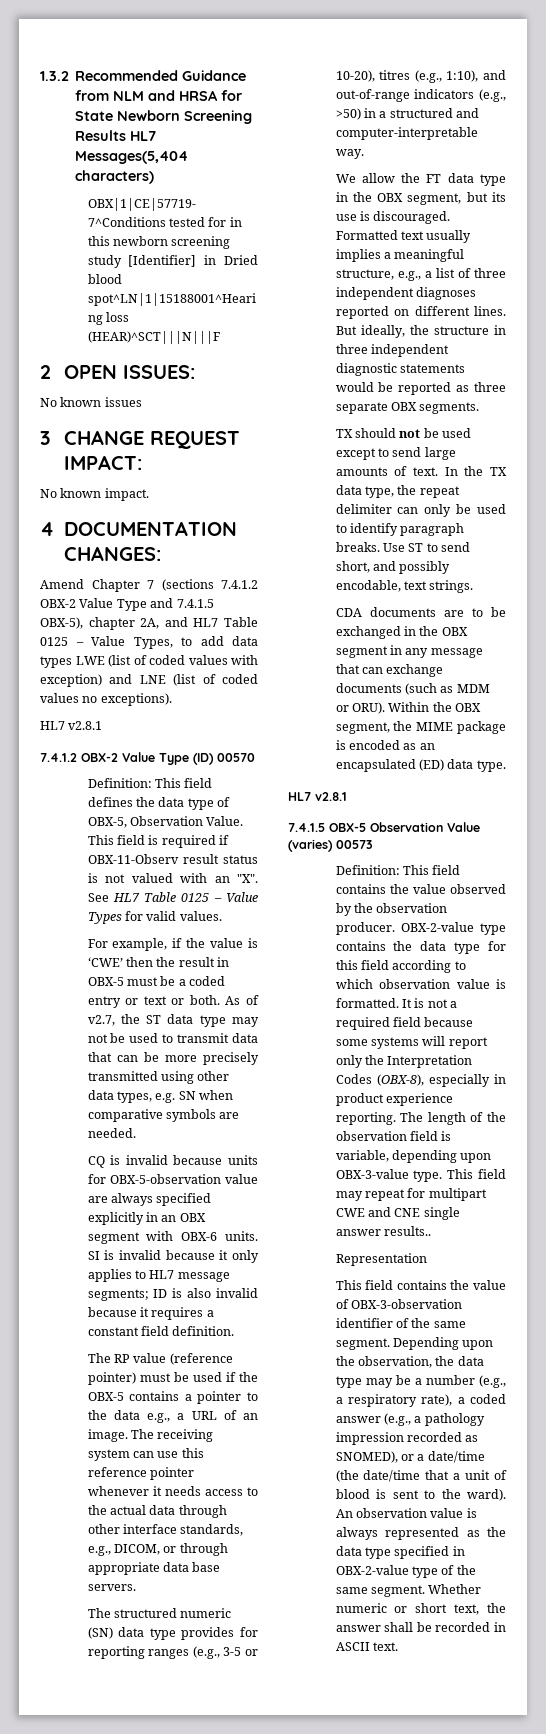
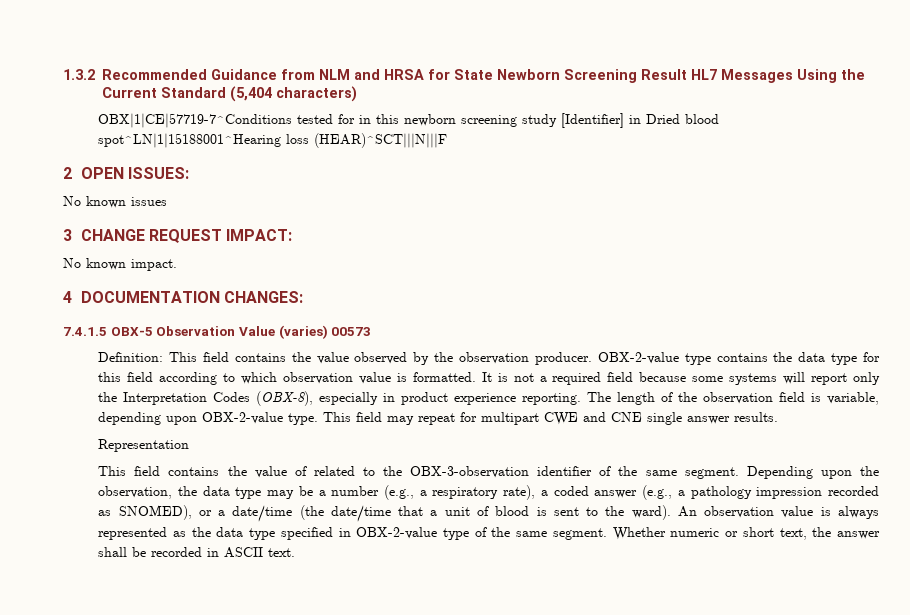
[75,130,157,141] [75,151,189,164] Results HL7 Messages(5,404 -> [641,69,865,83] [102,86,272,102] Result HL7 Messages Using the Current Standard (5,404
[40,579,258,592] [40,598,214,611] [40,617,258,630] [40,636,258,649] [40,655,258,668] [40,674,258,687] [40,693,172,706] [40,721,103,730] [40,752,255,765] [87,778,213,788] [87,797,231,810] [87,816,244,828] [87,835,230,848] [87,854,258,864] [87,873,258,883] [87,892,258,902] [87,911,222,924] [87,938,258,951] [87,957,230,967] [87,976,226,986] [87,995,259,1008] [87,1014,259,1027] [87,1033,258,1043] [87,1052,259,1065] [87,1071,230,1084] [87,1090,234,1103] [87,1109,240,1122] [87,1128,136,1138] [87,1155,258,1168] [87,1174,258,1184] [87,1193,212,1206] [87,1212,206,1225] [87,1231,258,1244] [87,1250,259,1263] [87,1269,230,1282] [87,1288,258,1301] [87,1307,214,1320] [87,1326,235,1336] [87,1353,233,1365] [87,1372,258,1385] [87,1391,258,1404] [87,1410,258,1423] [87,1429,214,1442] [87,1448,204,1461] [87,1467,194,1480] [87,1486,258,1496] [87,1505,227,1518] [87,1524,244,1536] [87,1543,228,1556] [87,1562,221,1575] [87,1584,136,1591] [87,1608,232,1618] [87,1627,258,1640] [87,1646,258,1659] [335,70,506,83] [335,89,506,102] [335,108,480,120] [335,127,478,140] [335,149,364,159] [335,173,506,186] [335,192,506,205] [335,211,451,224] [335,230,472,243] [335,249,465,262] [335,268,506,281] [335,287,476,300] [335,306,506,319] [335,325,506,338] [335,344,449,357] [335,363,465,376] [335,382,506,395] [335,402,480,414] [335,428,472,438] [335,447,456,460] [335,466,507,476] [335,485,460,498] [335,504,506,517] [335,523,465,536] [335,542,471,552] [335,561,451,574] [335,580,474,593] [335,607,506,617] [335,626,468,639] [335,645,483,658] [335,664,444,677] [335,683,490,695] [335,702,482,714] [335,721,506,734] [335,740,435,750] [335,759,506,772] [288,792,347,801] // Amend Chapter 7 (sections 7.4.1.2 OBX-2 Value Type and 7.4.1.5 OBX-5), chapter 2A, and HL7 Table 0125 – Value Types, to add data types LWE (list of coded values with exception) and LNE (list of coded values no exceptions). // HL7 v2.8.1 // 7.4.1.2 OBX-2 Value Type (ID) 00570 // Definition: This field defines the data type of OBX-5, Observation Value. This field is required if OBX-11-Observ result status is not valued with an "X". See HL7 Table 0125 – Value Types for valid values. // For example, if the value is ‘CWE’ then the result in OBX-5 must be a coded entry or text or both. As of v2.7, the ST data type may not be used to transmit data that can be more precisely transmitted using other data types, e.g. SN when comparative symbols are needed. // CQ is invalid because units for OBX-5-observation value are always specified explicitly in an OBX segment with OBX-6 units. SI is invalid because it only applies to HL7 message segments; ID is also invalid because it requires a constant field definition. // The RP value (reference pointer) must be used if the OBX-5 contains a pointer to the data e.g., a URL of an image. The receiving system can use this reference pointer whenever it needs access to the actual data through other interface standards, e.g., DICOM, or through appropriate data base servers. // The structured numeric (SN) data type provides for reporting ranges (e.g., 3-5 or 10-20), titres (e.g., 1:10), and out-of-range indicators (e.g., >50) in a structured and computer-interpretable way. // We allow the FT data type in the OBX segment, but its use is discouraged. Formatted text usually implies a meaningful structure, e.g., a list of three independent diagnoses reported on different lines. But ideally, the structure in three independent diagnostic statements would be reported as three separate OBX segments. // TX should not be used except to send large amounts of text. In the TX data type, the repeat delimiter can only be used to identify paragraph breaks. Use ST to send short, and possibly encodable, text strings. // CDA documents are to be exchanged in the OBX segment in any message that can exchange documents (such as MDM or ORU). Within the OBX segment, the MIME package is encoded as an encapsulated (ED) data type. // HL7 v2.8.1 -> (303, 297) none
[335,1169,409,1179] OBX-3-value -> [202,412,284,424] OBX-2-value
[383,1226,431,1236] results.. -> [734,412,779,422] results.
(349, 1304) none -> [313,466,403,476] related to the

